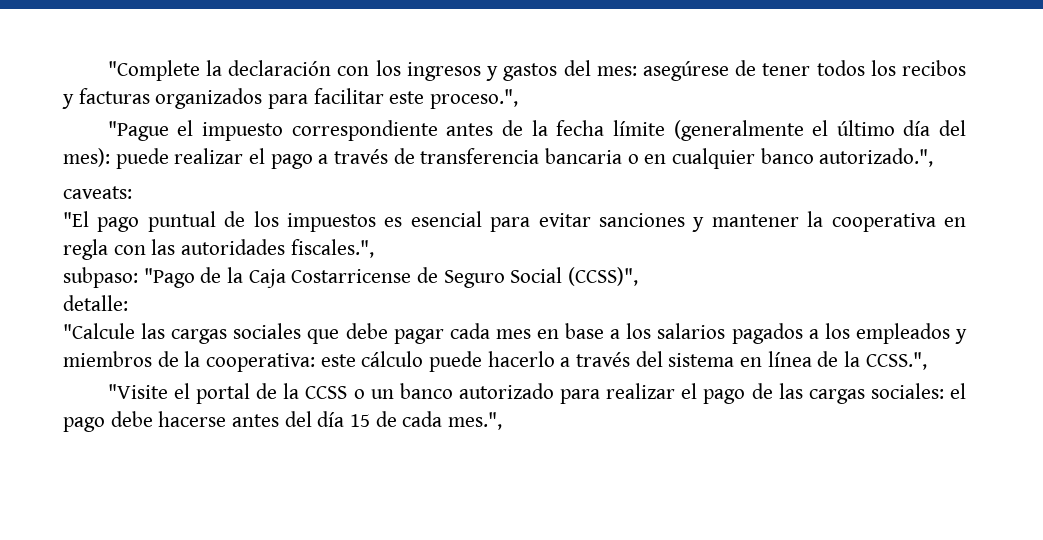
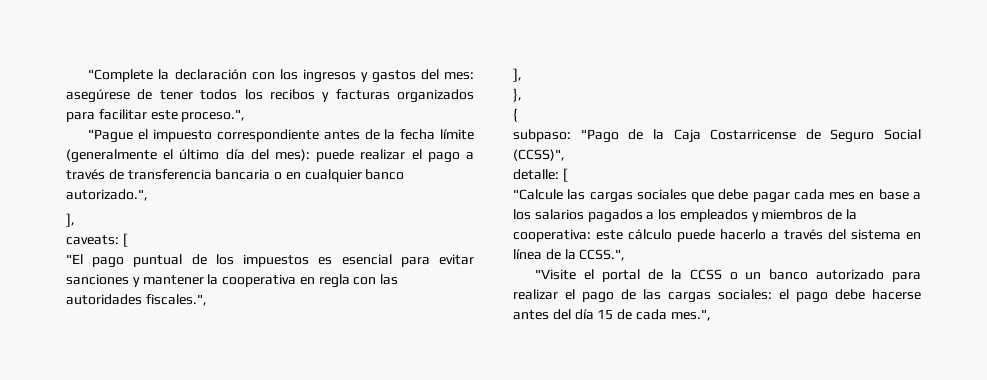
(934, 157) none -> [66,213,75,227] // ],
(132, 192) none -> [122,233,128,247] [
(374, 248) none -> [513,68,522,82] [513,88,522,102] [513,108,518,122] // ], // }, // {
(128, 303) none -> [562,168,568,182] [

